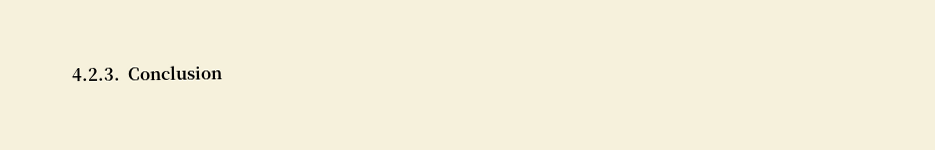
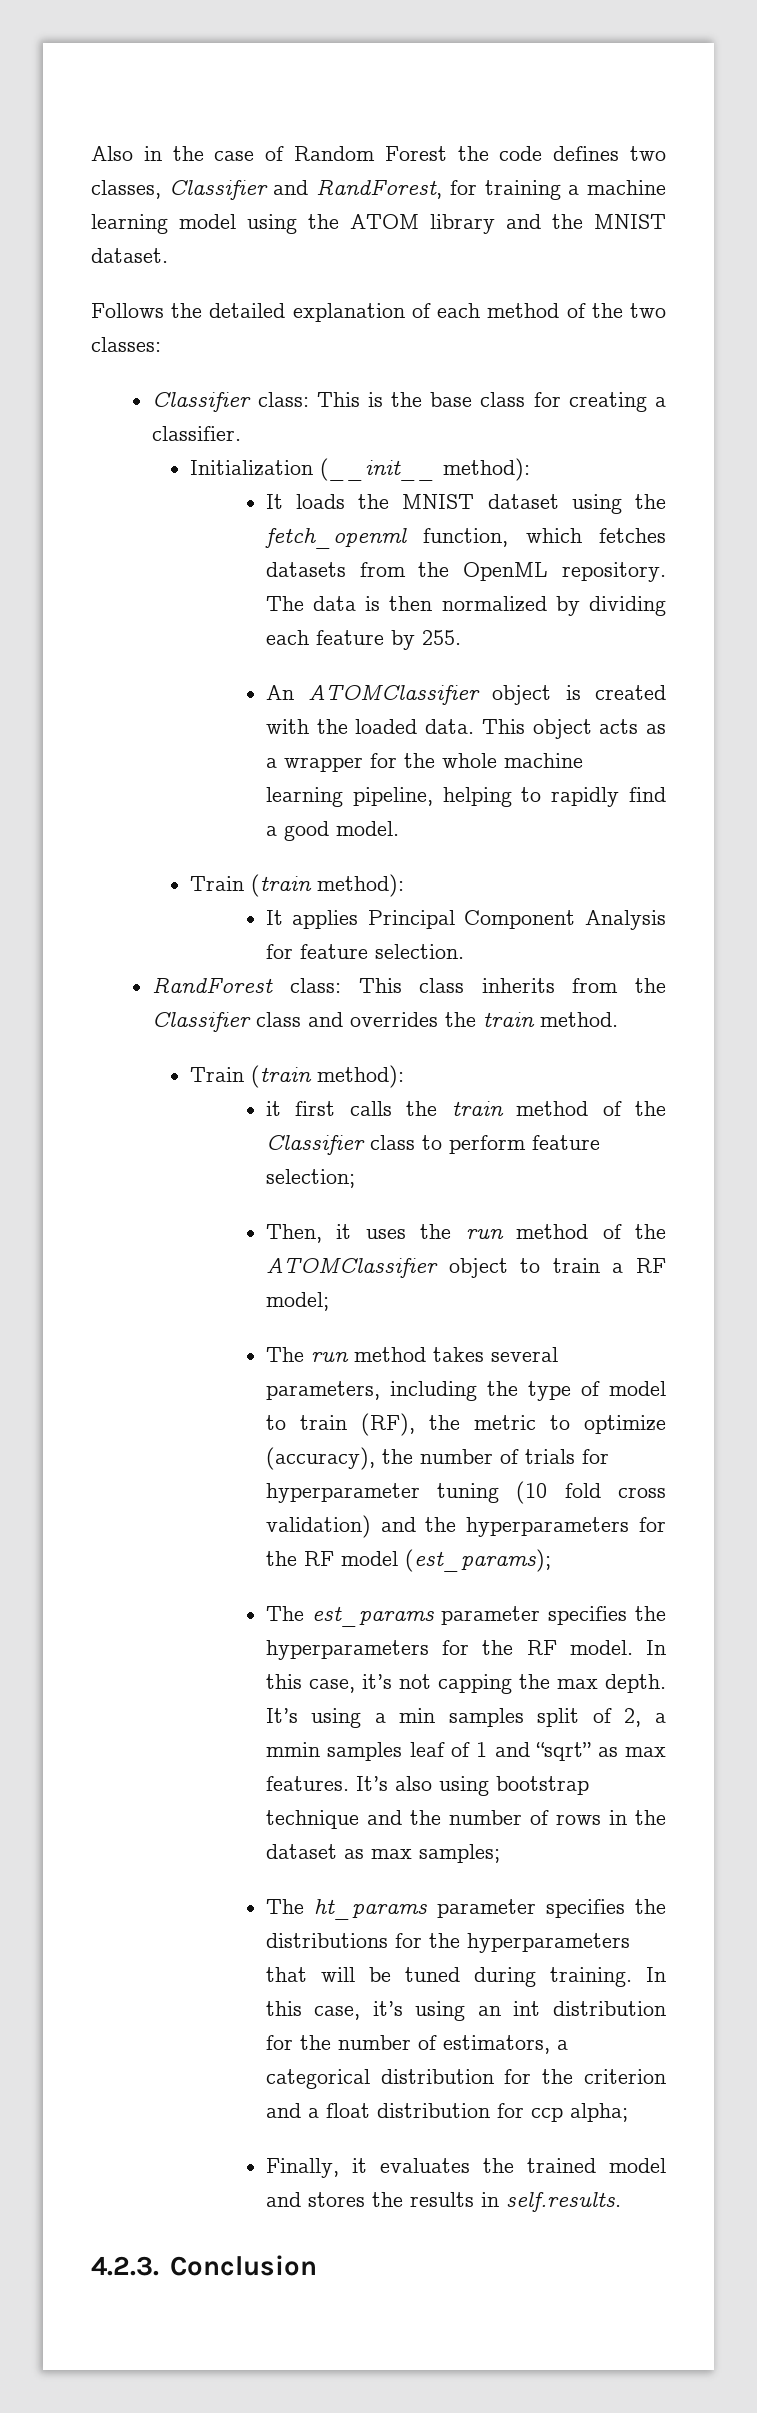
(71, 74) none -> [91,146,666,161] [91,179,666,200] [91,214,666,234] [91,248,168,263] [91,303,666,322] [91,337,161,352] [152,392,666,412] [152,426,242,441] [190,458,531,481] [265,494,666,514] [264,528,666,549] [265,562,666,582] [265,596,666,616] [265,630,461,650] [265,684,666,705] [265,719,666,739] [265,753,583,772] [265,787,666,807] [265,821,399,841] [190,874,405,897] [265,910,666,930] [265,944,464,959] [152,977,666,993] [152,1012,619,1032] [190,1065,405,1088] [265,1101,666,1116] [265,1135,600,1155] [265,1169,355,1188] [265,1224,666,1243] [265,1257,666,1278] [265,1292,329,1311] [265,1347,558,1362] [265,1381,666,1401] [265,1413,666,1436] [265,1447,609,1470] [265,1481,667,1504] [265,1515,667,1538] [265,1549,551,1572] [265,1606,666,1627] [265,1640,667,1660] [265,1674,666,1694] [265,1708,666,1728] [265,1742,666,1761] [265,1776,589,1796] [265,1810,666,1829] [265,1844,500,1863] [265,1899,666,1920] [265,1933,630,1953] [265,1967,666,1987] [265,2001,666,2021] [265,2035,568,2054] [265,2069,667,2089] [265,2103,628,2122] [265,2158,666,2178] [265,2192,621,2212] Also in the case of Random Forest the code defines two classes, Classifier and RandForest, for training a machine learning model using the ATOM library and the MNIST dataset. // Follows the detailed explanation of each method of the two classes: // Classifier class: This is the base class for creating a classifier. // Initialization (__init__ method): // It loads the MNIST dataset using the fetch_openml function, which fetches datasets from the OpenML repository. The data is then normalized by dividing each feature by 255. // An ATOMClassifier object is created with the loaded data. This object acts as a wrapper for the whole machine learning pipeline, helping to rapidly find a good model. // Train (train method): // It applies Principal Component Analysis for feature selection. // RandForest class: This class inherits from the Classifier class and overrides the train method. // Train (train method): // it first calls the train method of the Classifier class to perform feature selection; // Then, it uses the run method of the ATOMClassifier object to train a RF model; // The run method takes several parameters, including the type of model to train (RF), the metric to optimize (accuracy), the number of trials for hyperparameter tuning (10 fold cross validation) and the hyperparameters for the RF model (est_params); // The est_params parameter specifies the hyperparameters for the RF model. In this case, it’s not capping the max depth. It’s using a min samples split of 2, a mmin samples leaf of 1 and “sqrt” as max features. It’s also using bootstrap technique and the number of rows in the dataset as max samples; // The ht_params parameter specifies the distributions for the hyperparameters that will be tuned during training. In this case, it’s using an int distribution for the number of estimators, a categorical distribution for the criterion and a float distribution for ccp alpha; // Finally, it evaluates the trained model and stores the results in self.results. //

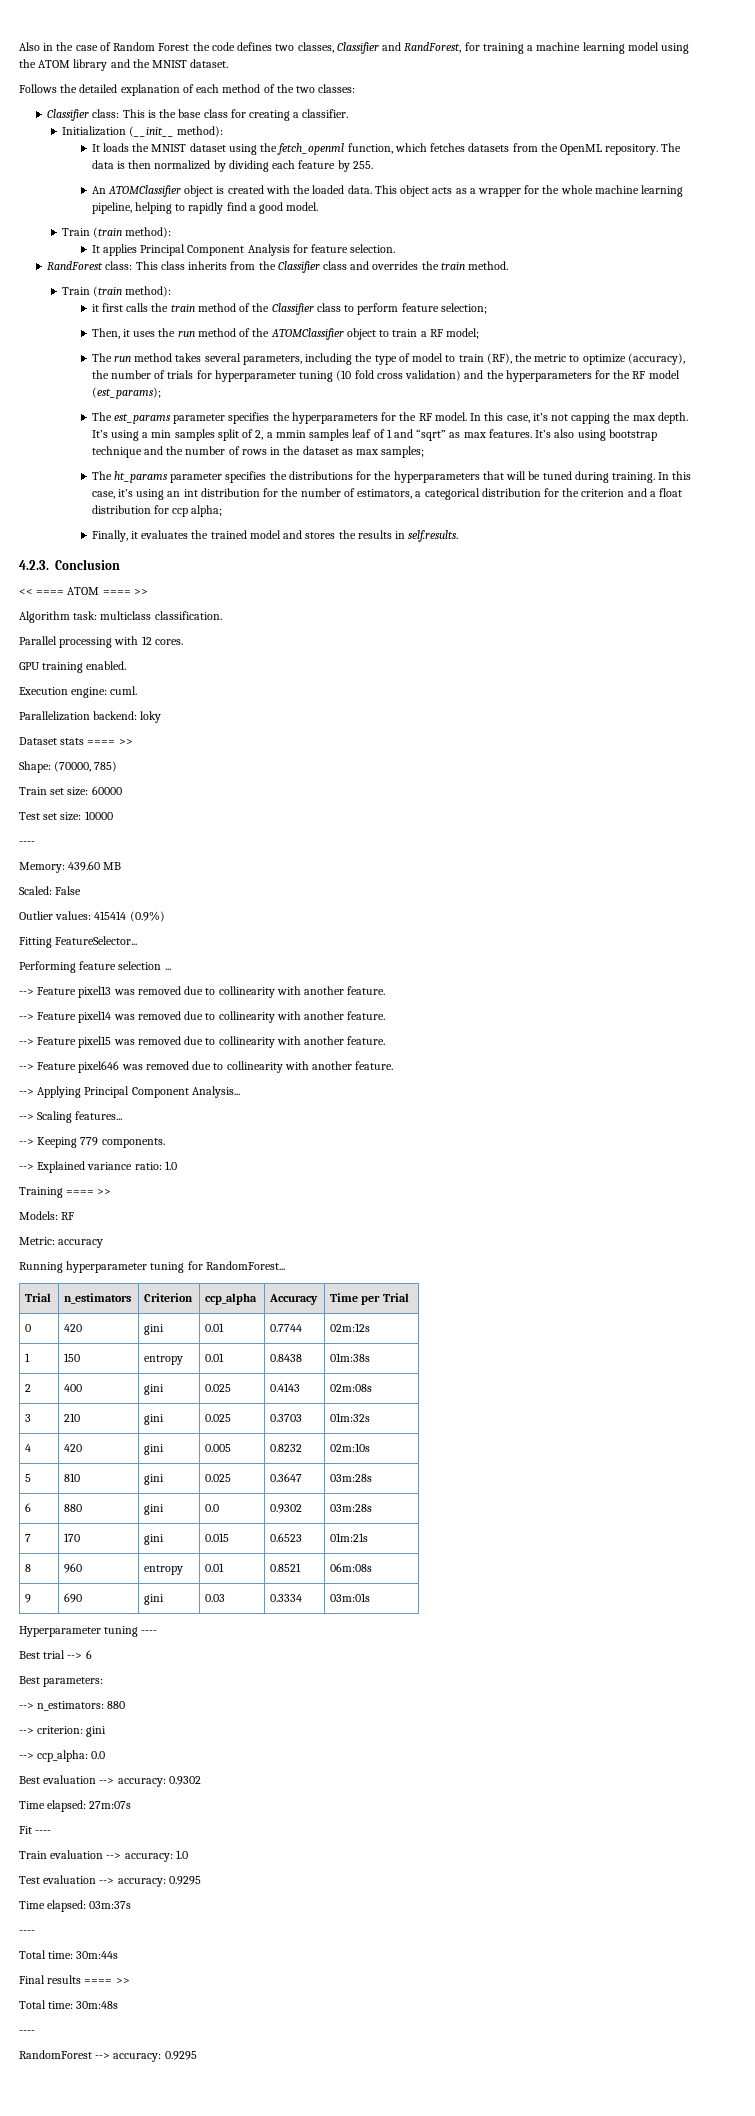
(317, 2265) none -> [19,587,148,595] [19,611,222,623] [19,636,183,648] [19,661,127,673] [19,686,138,698] [19,711,162,723] [19,737,133,745] [19,761,118,773] [19,786,122,796] [19,811,113,821] [19,841,35,845] [19,861,122,873] [19,886,82,895] [19,911,165,922] [19,936,138,948] [19,961,171,973] [19,986,386,998] [19,1011,386,1023] [19,1036,386,1048] [19,1061,394,1073] [19,1086,240,1098] [19,1111,123,1123] [19,1137,165,1148] [19,1161,177,1173] [19,1187,112,1198] [19,1211,75,1220] [19,1237,104,1248] [19,1261,285,1273] [25,1293,52,1302] [64,1293,132,1304] [144,1293,194,1302] [205,1293,258,1305] [269,1294,319,1305] [330,1293,409,1305] [25,1324,32,1332] [64,1324,83,1332] [144,1324,165,1335] [205,1323,225,1332] [270,1324,303,1332] [330,1323,371,1332] [25,1353,31,1362] [64,1353,81,1362] [144,1355,184,1365] [205,1353,225,1362] [270,1354,303,1362] [330,1353,371,1362] [25,1384,32,1392] [64,1384,83,1392] [144,1384,165,1395] [205,1384,232,1392] [270,1383,301,1392] [330,1384,373,1392] [25,1414,32,1422] [64,1413,81,1422] [144,1414,165,1425] [205,1414,232,1422] [270,1414,303,1422] [330,1413,371,1422] [25,1444,32,1452] [64,1444,83,1452] [144,1444,165,1455] [205,1444,232,1452] [270,1444,303,1452] [330,1443,371,1452] [25,1474,32,1482] [64,1473,81,1482] [144,1474,165,1485] [205,1474,232,1482] [270,1473,303,1482] [330,1474,373,1482] [25,1503,32,1512] [64,1504,83,1512] [144,1504,165,1515] [205,1504,220,1512] [270,1504,303,1513] [330,1504,373,1512] [25,1534,32,1542] [64,1533,81,1542] [144,1534,165,1545] [205,1533,230,1542] [270,1533,303,1542] [330,1533,369,1542] [25,1564,32,1572] [64,1563,83,1573] [144,1565,184,1575] [205,1563,225,1572] [270,1563,302,1572] [330,1563,373,1572] [25,1594,32,1603] [64,1593,83,1603] [144,1594,165,1605] [205,1594,226,1602] [270,1594,303,1602] [330,1593,371,1602] [19,1626,158,1637] [19,1650,92,1659] [19,1676,104,1687] [19,1701,126,1711] [19,1726,107,1737] [19,1750,106,1762] [19,1775,201,1787] [19,1800,132,1812] [19,1826,52,1834] [19,1850,188,1862] [19,1875,201,1887] [19,1900,132,1912] [19,1930,35,1934] [19,1950,119,1959] [19,1975,130,1984] [19,2000,119,2009] [19,2030,35,2034] [19,2050,197,2062] // << ==== ATOM ==== >> // Algorithm task: multiclass classification. // Parallel processing with 12 cores. // GPU training enabled. // Execution engine: cuml. // Parallelization backend: loky // Dataset stats ==== >> // Shape: (70000, 785) // Train set size: 60000 // Test set size: 10000 // ---- // Memory: 439.60 MB // Scaled: False // Outlier values: 415414 (0.9%) // Fitting FeatureSelector... // Performing feature selection ... // --> Feature pixel13 was removed due to collinearity with another feature. // --> Feature pixel14 was removed due to collinearity with another feature. // --> Feature pixel15 was removed due to collinearity with another feature. // --> Feature pixel646 was removed due to collinearity with another feature. // --> Applying Principal Component Analysis... // --> Scaling features... // --> Keeping 779 components. // --> Explained variance ratio: 1.0 // Training ==== >> // Models: RF // Metric: accuracy // Running hyperparameter tuning for RandomForest... // Trial | n_estimators | Criterion | ccp_alpha | Accuracy | Time per Trial // 0 | 420 | gini | 0.01 | 0.7744 | 02m:12s // 1 | 150 | entropy | 0.01 | 0.8438 | 01m:38s // 2 | 400 | gini | 0.025 | 0.4143 | 02m:08s // 3 | 210 | gini | 0.025 | 0.3703 | 01m:32s // 4 | 420 | gini | 0.005 | 0.8232 | 02m:10s // 5 | 810 | gini | 0.025 | 0.3647 | 03m:28s // 6 | 880 | gini | 0.0 | 0.9302 | 03m:28s // 7 | 170 | gini | 0.015 | 0.6523 | 01m:21s // 8 | 960 | entropy | 0.01 | 0.8521 | 06m:08s // 9 | 690 | gini | 0.03 | 0.3334 | 03m:01s // Hyperparameter tuning ---- // Best trial --> 6 // Best parameters: // --> n_estimators: 880 // --> criterion: gini // --> ccp_alpha: 0.0 // Best evaluation --> accuracy: 0.9302 // Time elapsed: 27m:07s // Fit ---- // Train evaluation --> accuracy: 1.0 // Test evaluation --> accuracy: 0.9295 // Time elapsed: 03m:37s // ---- // Total time: 30m:44s // Final results ==== >> // Total time: 30m:48s // ---- // RandomForest --> accuracy: 0.9295

